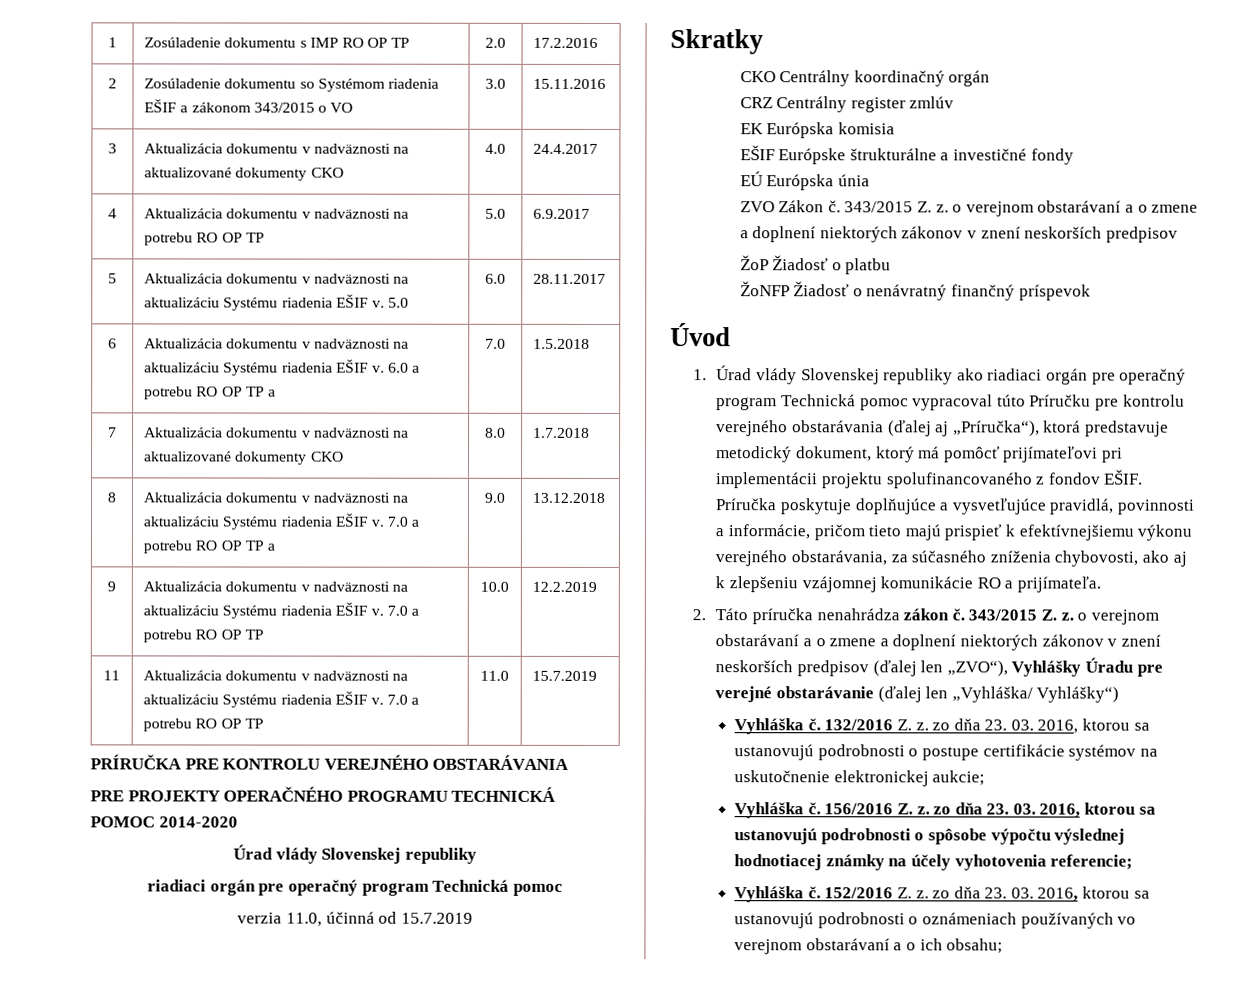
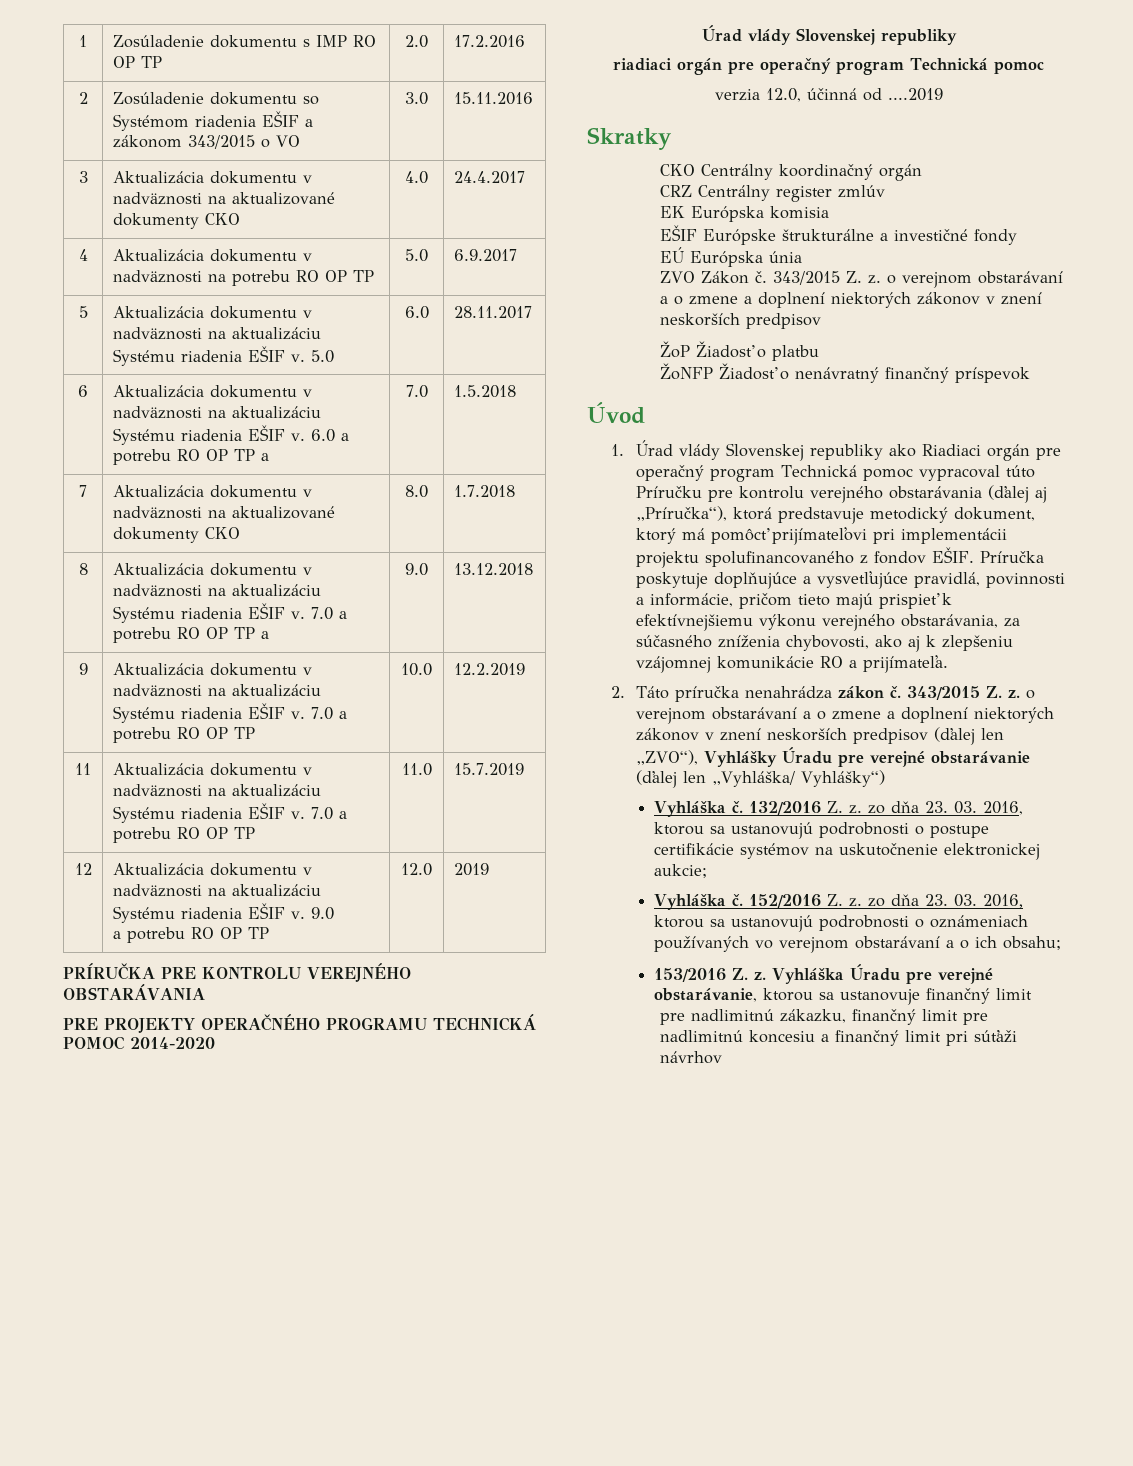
(598, 675) none -> [74,863,92,875] [112,863,312,876] [112,884,321,897] [112,903,334,923] [112,927,269,943] [401,863,432,876] [453,863,489,876] // 12 | Aktualizácia dokumentu v nadväznosti na aktualizáciu Systému riadenia EŠIF v. 9.0 // a potrebu RO OP TP | 12.0 | 2019
[285,912,322,927] 11.0, -> [765,88,801,102] 12.0,
[400,912,473,924] 15.7.2019 -> [887,88,943,101] ....2019
[987,368,1043,381] riadiaci -> [921,444,981,456] Riadiaci
[734,802,1156,819] [734,828,1126,845] [734,854,1134,871] // Vyhláška č. 156/2016 Z. z. zo dňa 23. 03. 2016, ktorou sa ustanovujú podrobnosti o spôsobe výpočtu výslednej hodnotiacej známky na účely vyhotovenia referencie; -> (707, 871) none
(1004, 946) none -> [653,964,993,984] [653,988,1032,1005] [660,1009,989,1025] [660,1030,1018,1046] [660,1051,723,1064] // 153/2016 Z. z. Vyhláška Úradu pre verejné obstarávanie, ktorou sa ustanovuje finančný limit // pre nadlimitnú zákazku, finančný limit pre nadlimitnú koncesiu a finančný limit pri súťaži návrhov

